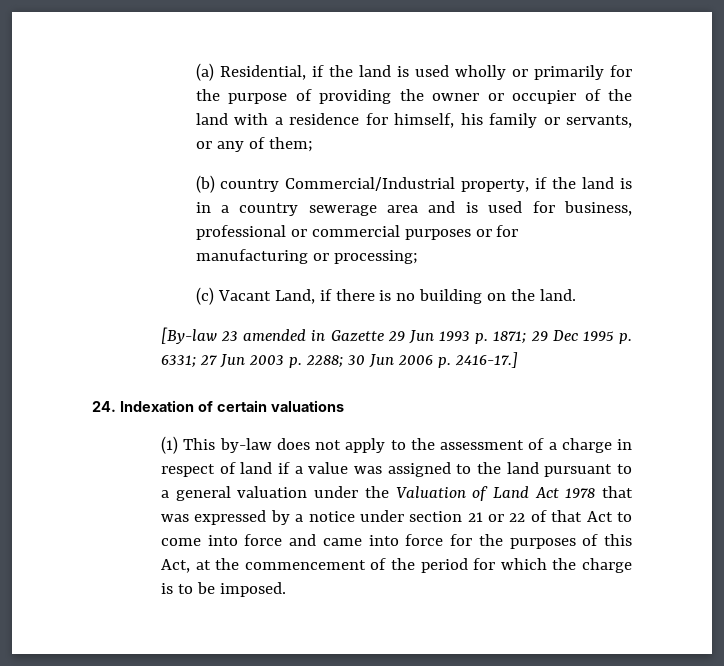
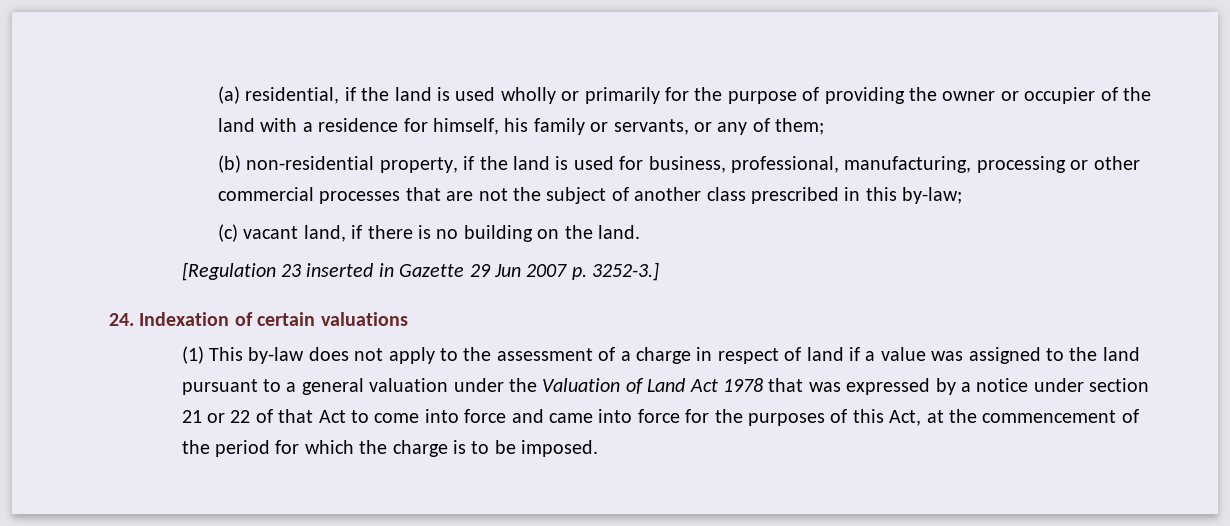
[219,65,306,80] Residential, -> [245,87,340,104] residential,
[220,177,456,192] country Commercial/Industrial -> [246,156,375,170] non-residential
[195,201,632,216] [195,225,519,240] [195,249,418,264] in a country sewerage area and is used for business, professional or commercial purposes or for manufacturing or processing; -> [573,156,1140,173] [217,187,963,204] used for business, professional, manufacturing, processing or other commercial processes that are not the subject of another class prescribed in this by-law;
[217,289,315,304] Vacant Land, -> [243,225,346,242] vacant land,
[161,327,307,344] [By-law 23 amended -> [181,262,374,281] [Regulation 23 inserted
[439,330,632,344] [161,352,518,368] 1993 p. 1871; 29 Dec 1995 p. 6331; 27 Jun 2003 p. 2288; 30 Jun 2006 p. 2416-17.] -> [526,262,660,281] 2007 p. 3252-3.]

